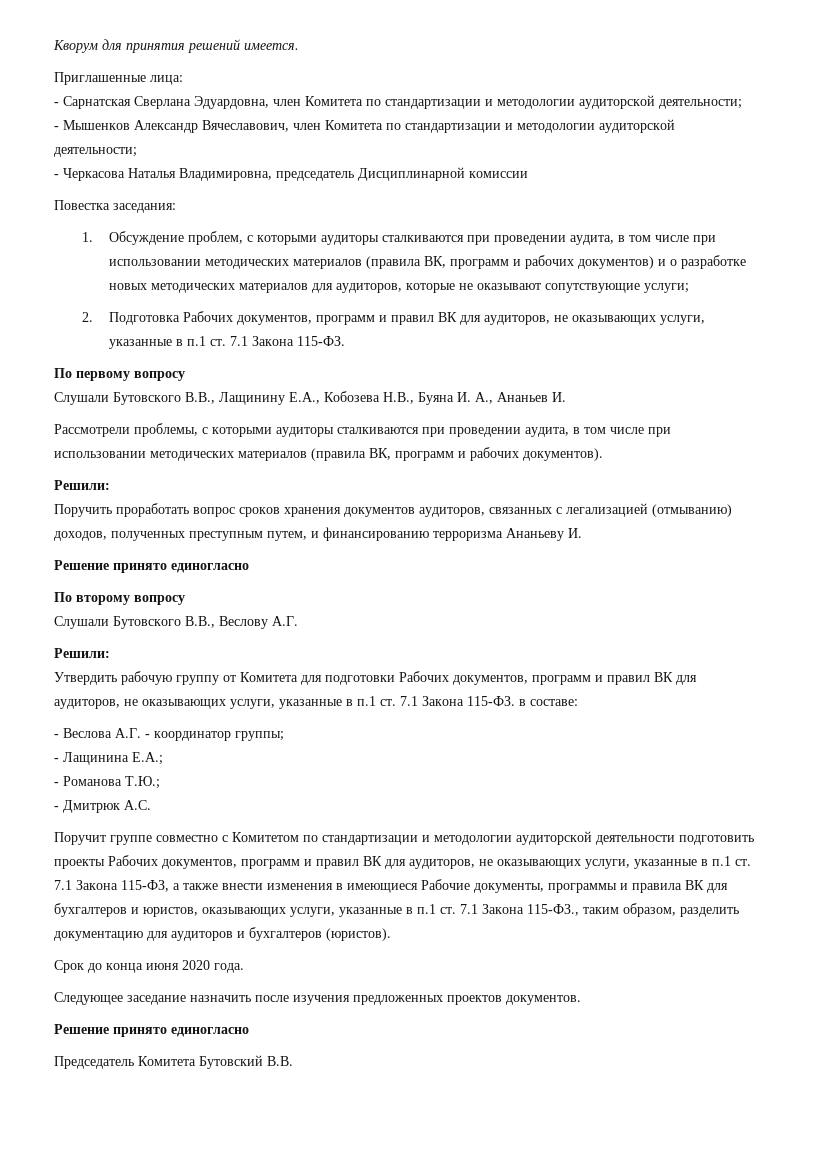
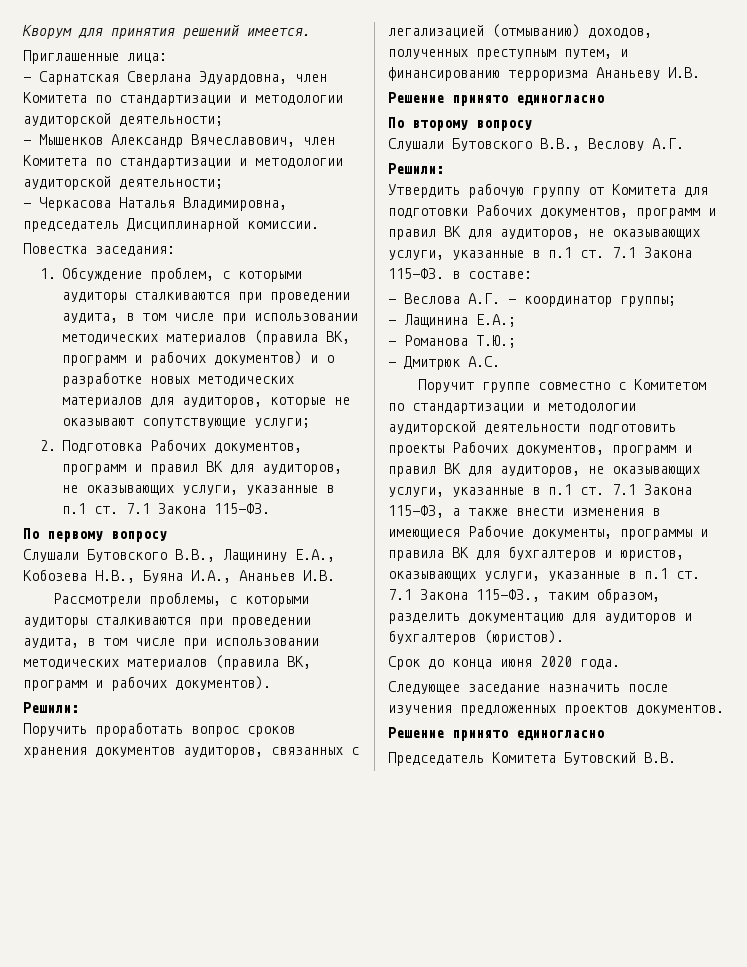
[469,171,528,178] комиссии -> [247,221,319,229] комиссии.
[457,392,566,404] И. А., Ананьев И. -> [191,570,335,583] И.А., Ананьев И.В.
[568,528,582,538] И. -> [668,67,700,78] И.В.

